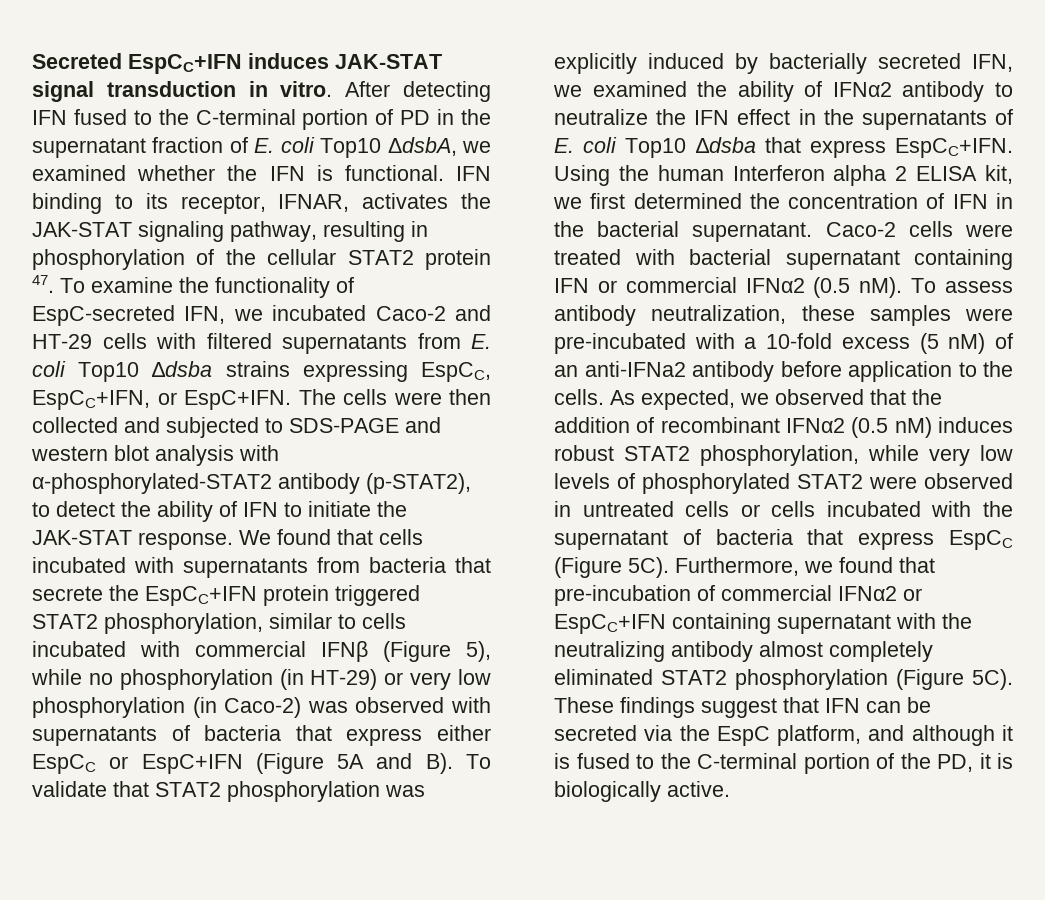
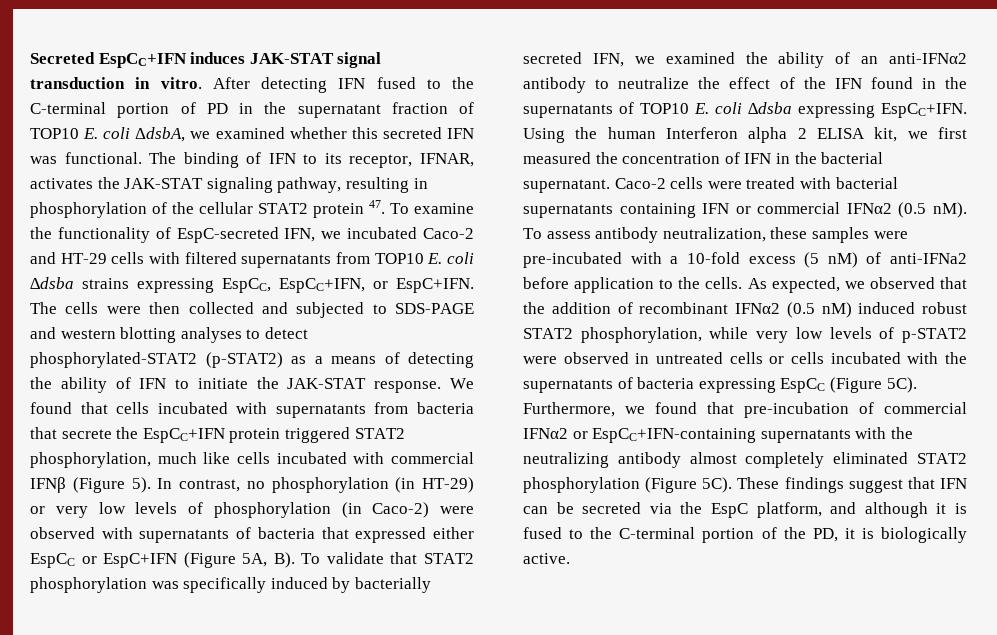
[254,137,382,158] E. coli Top10 -> [30,127,131,139] TOP10 E. coli
[227,165,492,181] [32,193,102,214] the IFN is functional. IFN binding -> [351,127,474,139] [30,152,296,168] this secreted IFN was functional. The binding of IFN
[471,334,491,349] [32,361,140,382] E. coli Top10 -> [374,252,475,264] TOP10 E. coli
[114,445,279,466] [32,473,471,494] [32,501,115,517] blot analysis with α-phosphorylated-STAT2 antibody (p-STAT2), to detect -> [120,327,308,343] [30,352,474,368] blotting analyses to detect phosphorylated-STAT2 (p-STAT2) as a means of detecting
[269,613,356,629] similar to -> [157,452,231,464] much like
[466,641,491,662] [31,669,82,685] 5), while -> [131,477,240,493] 5). In contrast,
(491, 677) none -> [135,502,203,514] levels of
[307,701,348,713] was -> [440,506,474,514] were
[346,728,423,746] express -> [355,527,427,543] expressed
[337,753,413,769] 5A and -> [242,553,268,567] 5A,
[554,53,637,74] explicitly -> [183,577,267,593] specifically
[832,82,892,97] IFNα2 -> [861,53,967,64] an anti-IFNα2
[694,109,791,125] IFN effect -> [729,77,913,89] effect of the IFN found
[554,137,886,158] E. coli Top10 ∆dsba that express -> [640,102,875,118] TOP10 E. coli ∆dsba expressing
[633,193,742,209] determined -> [523,152,591,164] measured
[785,250,900,270] supernatant -> [523,204,613,218] supernatants
[554,361,774,382] an anti-IFNa2 antibody -> [890,253,967,264] anti-IFNa2
[938,417,1013,433] induces -> [858,302,916,314] induced
[642,473,863,494] phosphorylated STAT2 -> [902,328,967,343] p-STAT2
[554,529,935,550] supernatant of bacteria that express -> [523,377,776,393] supernatants of bacteria expressing
[554,613,891,634] EspCC+IFN containing supernatant -> [592,428,851,443] EspCC+IFN-containing supernatants

